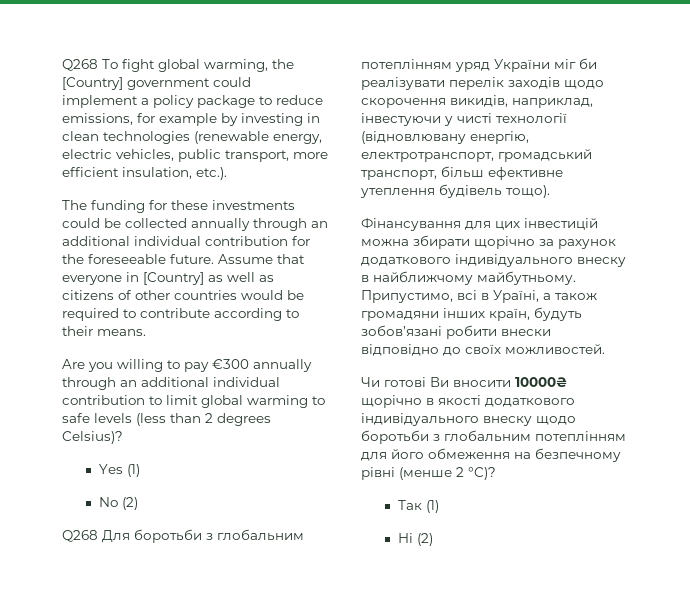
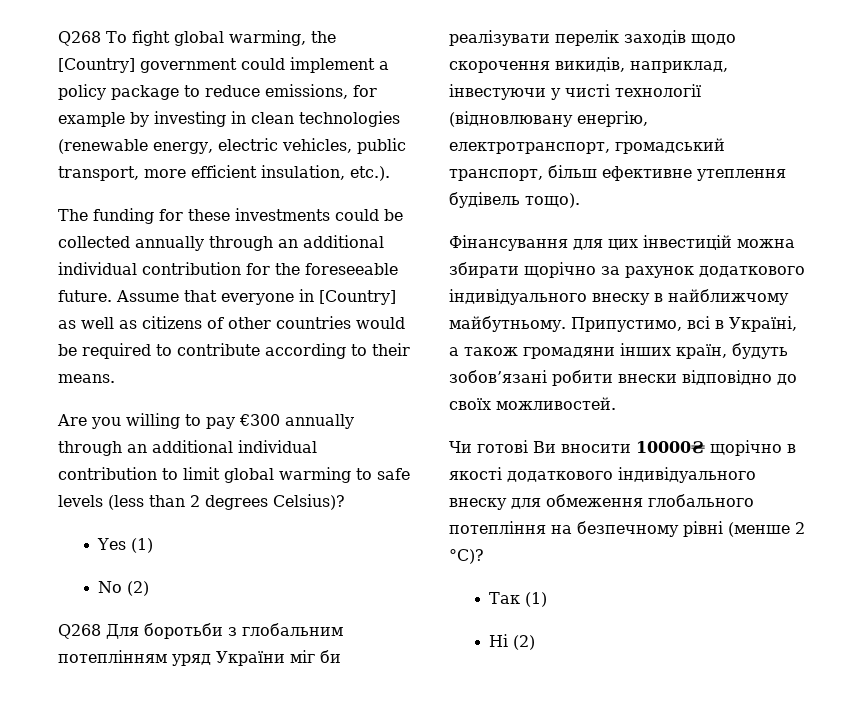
[493,290,539,303] Ураїні, -> [729,316,797,332] Україні,
[536,416,576,425] [361,430,626,444] [361,448,510,461] щодо боротьби з глобальним потеплінням для його обмеження -> [511,494,754,509] [449,521,546,534] для обмеження глобального потепління

